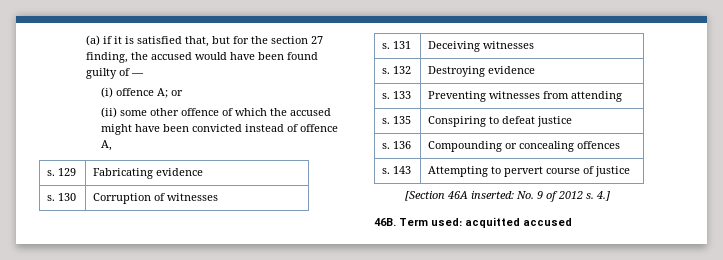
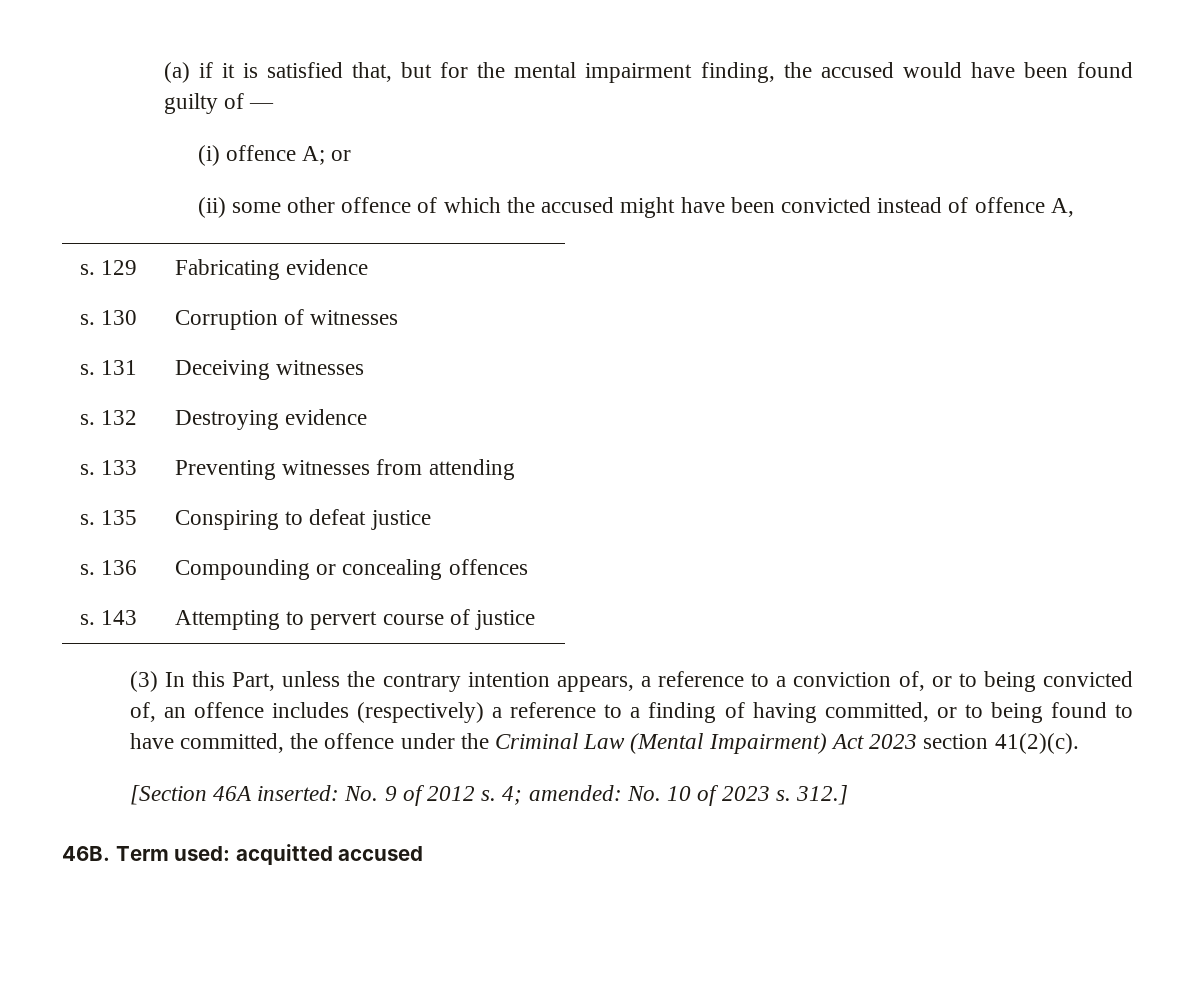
[270,36,323,44] section 27 -> [514,62,693,83] mental impairment
(630, 171) none -> [129,671,1133,692] [129,702,1133,723] [129,733,1079,754] // (3) In this Part, unless the contrary intention appears, a reference to a conviction of, or to being convicted of, an offence includes (respectively) a reference to a finding of having committed, or to being found to have committed, the offence under the Criminal Law (Mental Impairment) Act 2023 section 41(2)(c).
[596,191,611,201] 4.] -> [502,785,848,806] 4; amended: No. 10 of 2023 s. 312.]

